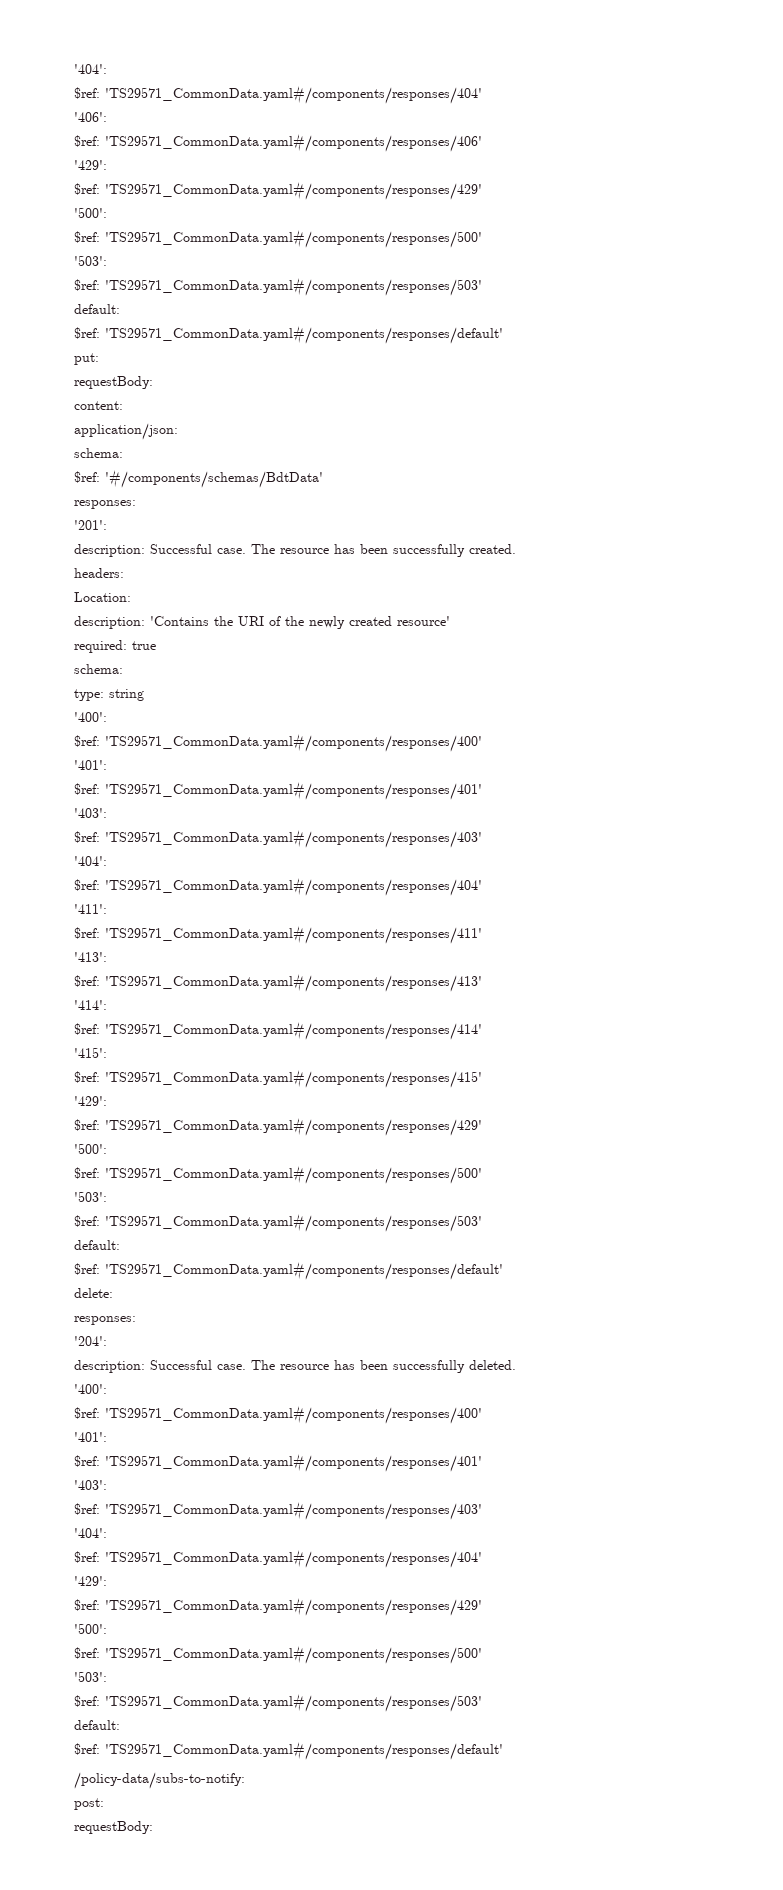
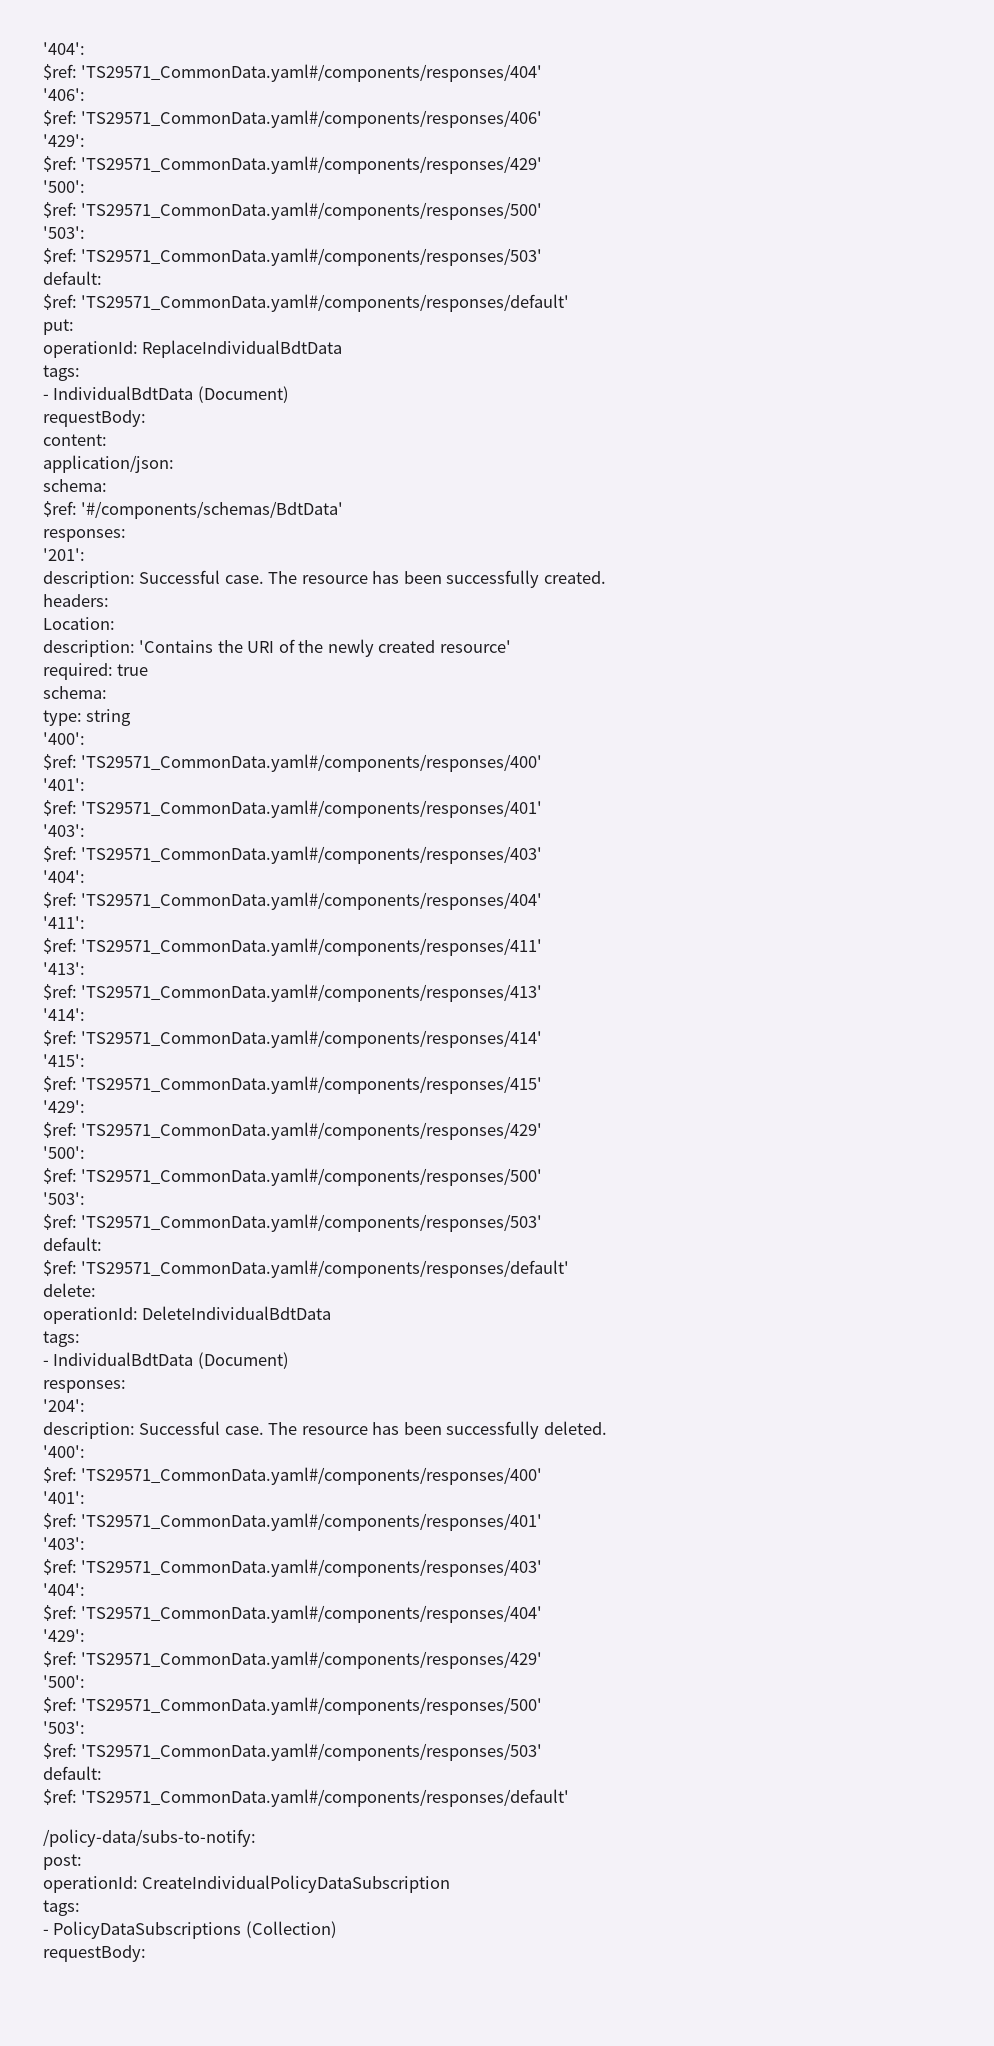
(99, 359) none -> [43,340,343,358] [43,365,80,381] [43,386,289,403] // operationId: ReplaceIndividualBdtData // tags: // - IndividualBdtData (Document)
(113, 1293) none -> [43,1306,332,1324] [43,1331,80,1347] [43,1352,289,1369] // operationId: DeleteIndividualBdtData // tags: // - IndividualBdtData (Document)
(104, 1804) none -> [43,1875,451,1893] [43,1900,80,1916] [43,1921,337,1939] // operationId: CreateIndividualPolicyDataSubscription // tags: // - PolicyDataSubscriptions (Collection)

